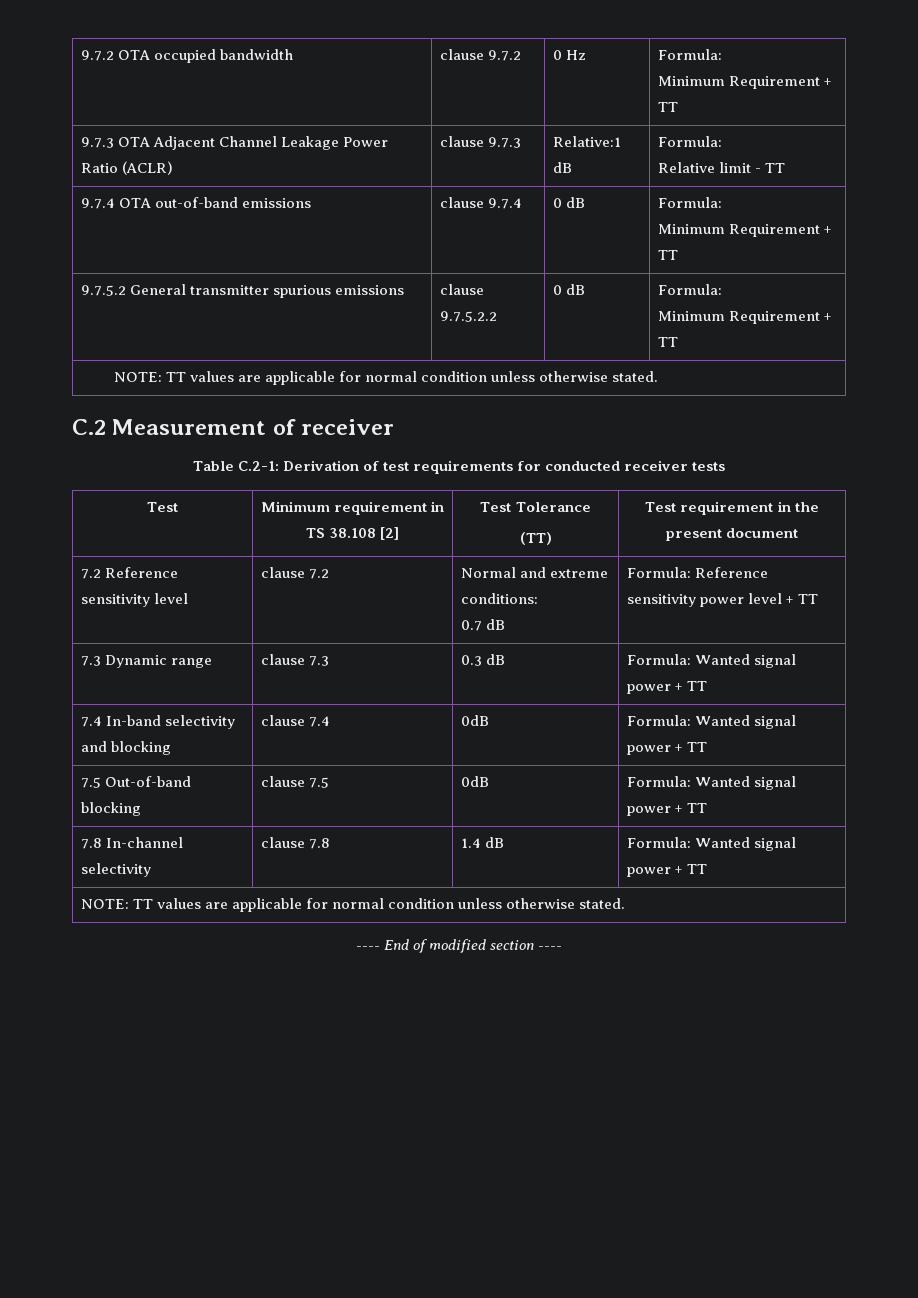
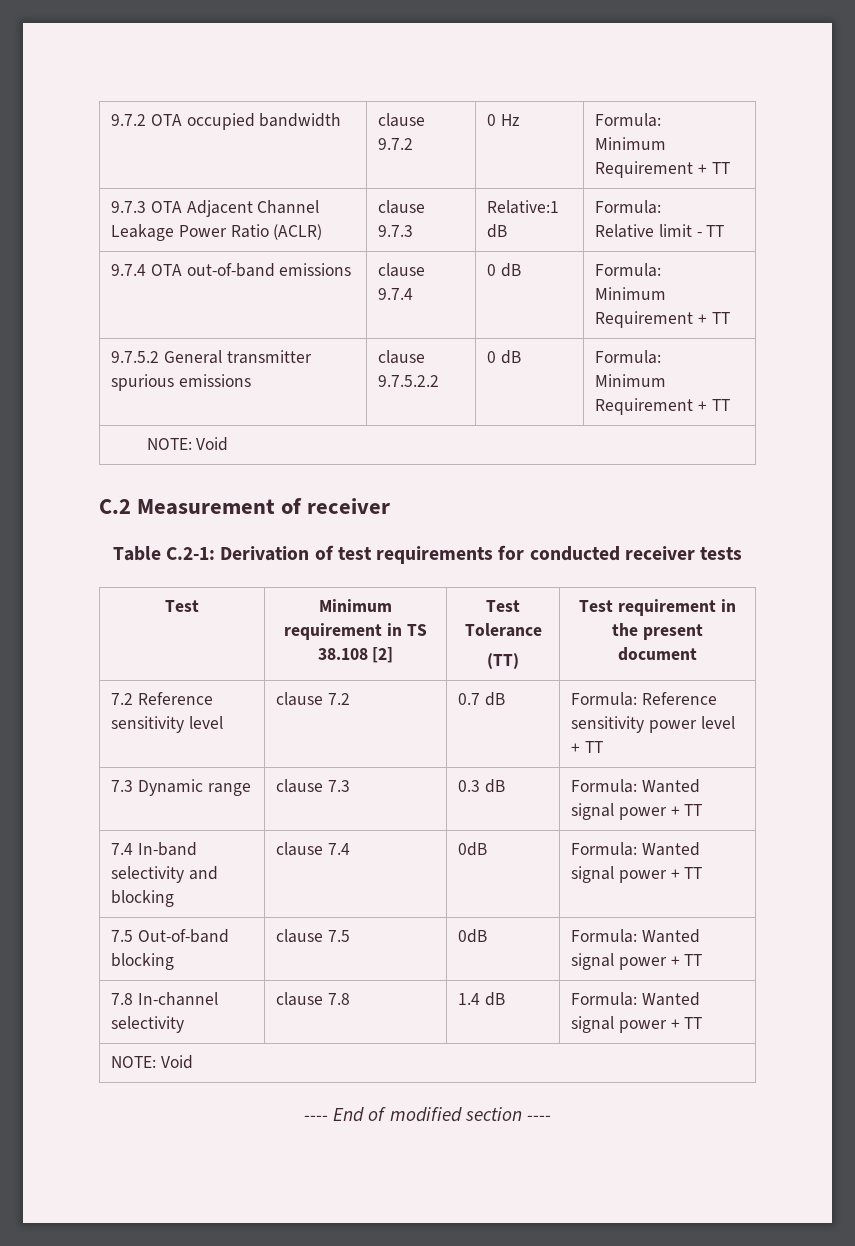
[165,371,659,385] TT values are applicable for normal condition unless otherwise stated. -> [196,437,229,451] Void
[460,567,608,578] [460,593,538,604] Normal and extreme conditions: // -> (350, 699) none
[132,898,626,912] TT values are applicable for normal condition unless otherwise stated. -> [160,1055,193,1069] Void

